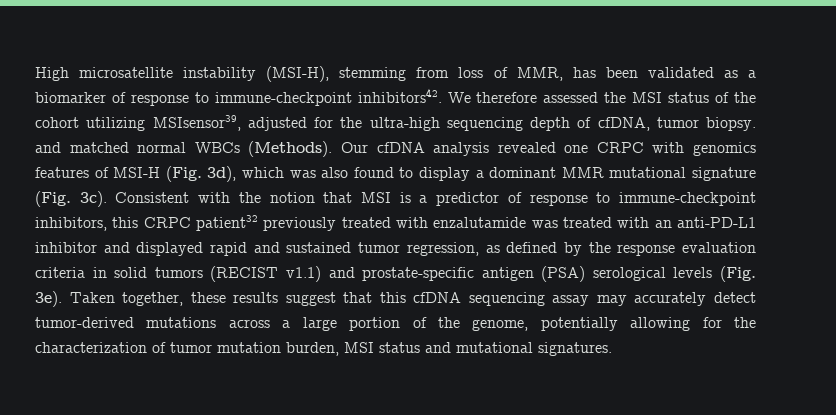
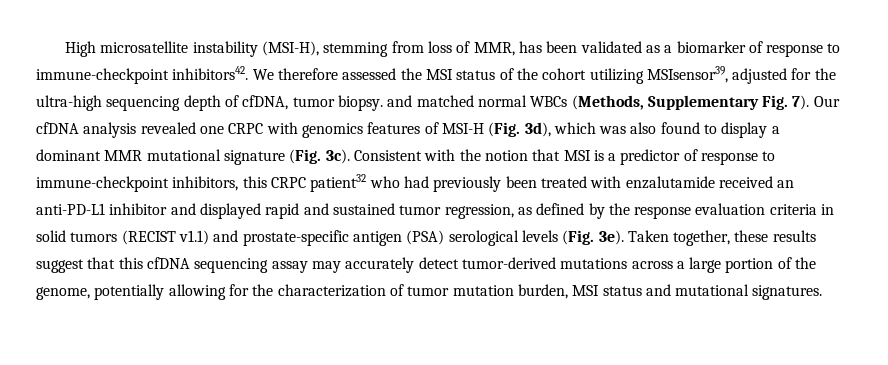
[248,141,333,157] (Methods). -> [571,95,810,110] (Methods, Supplementary Fig. 7).
[263,217,650,231] previously treated with enzalutamide was treated with -> [369,176,773,192] who had previously been treated with enzalutamide received

